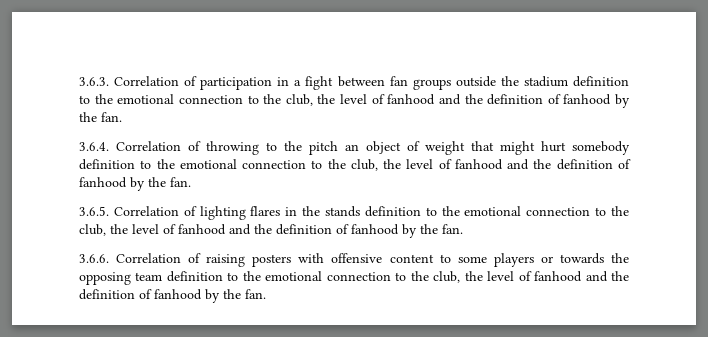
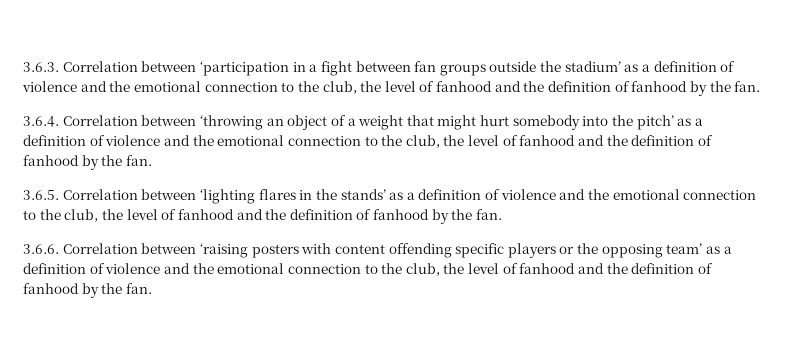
[184,76,273,90] of participation -> [141,61,289,76] between ‘participation
[523,76,629,87] [79,95,90,104] stadium definition to -> [564,61,736,72] [22,81,107,92] stadium’ as a definition of violence and
[188,141,338,155] of throwing to the pitch -> [141,115,263,130] between ‘throwing
(420, 146) none -> [347,118,356,126] a
[79,159,152,170] definition to -> [582,115,703,130] [23,135,190,146] into the pitch’ as a definition of violence and
[183,206,246,220] of lighting -> [141,189,255,204] between ‘lighting
[325,206,437,217] stands definition to -> [340,189,586,200] stands’ as a definition of violence and
[188,253,487,267] of raising posters with offensive content to some -> [141,243,505,258] between ‘raising posters with content offending specific
[559,253,604,264] towards -> (575, 250) none
[135,271,239,282] team definition to -> [666,243,732,254] [23,263,190,274] team’ as a definition of violence and

